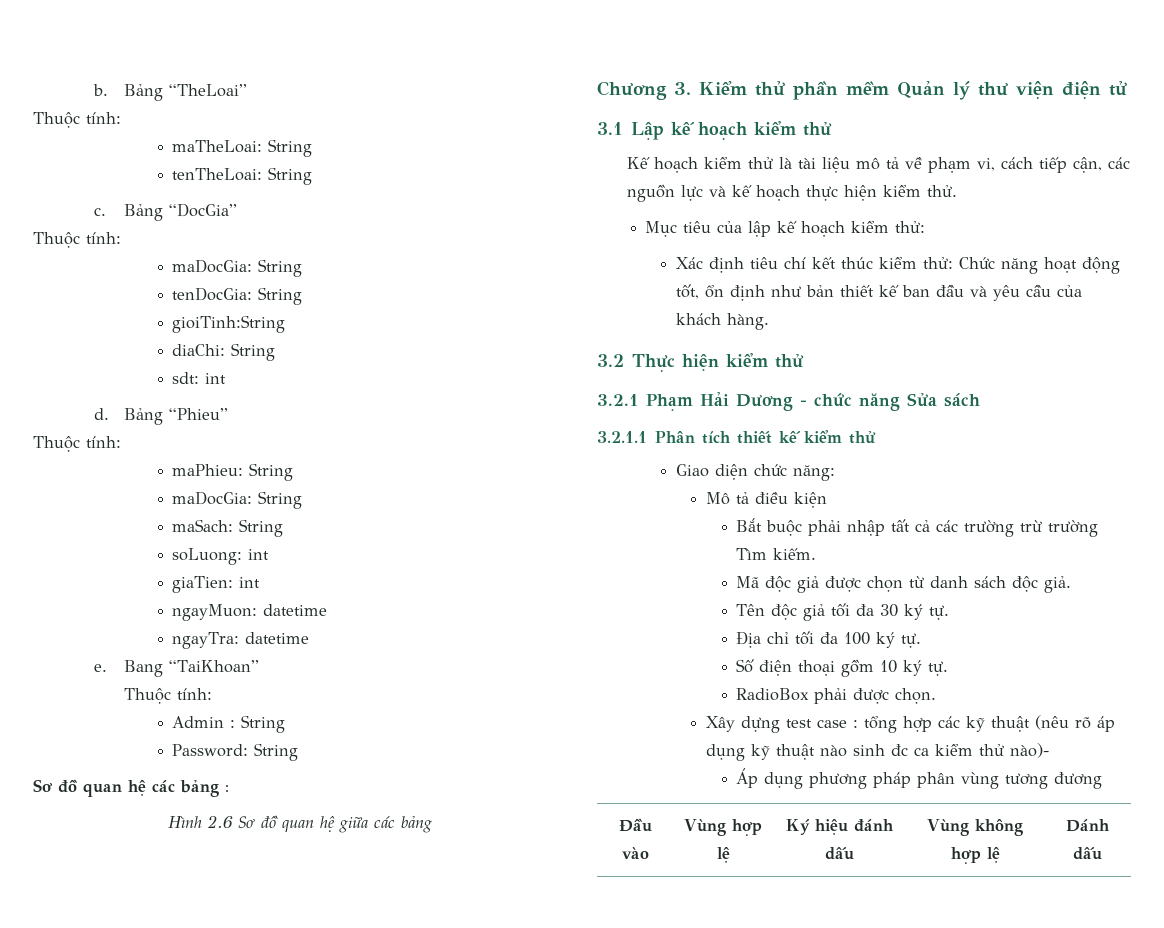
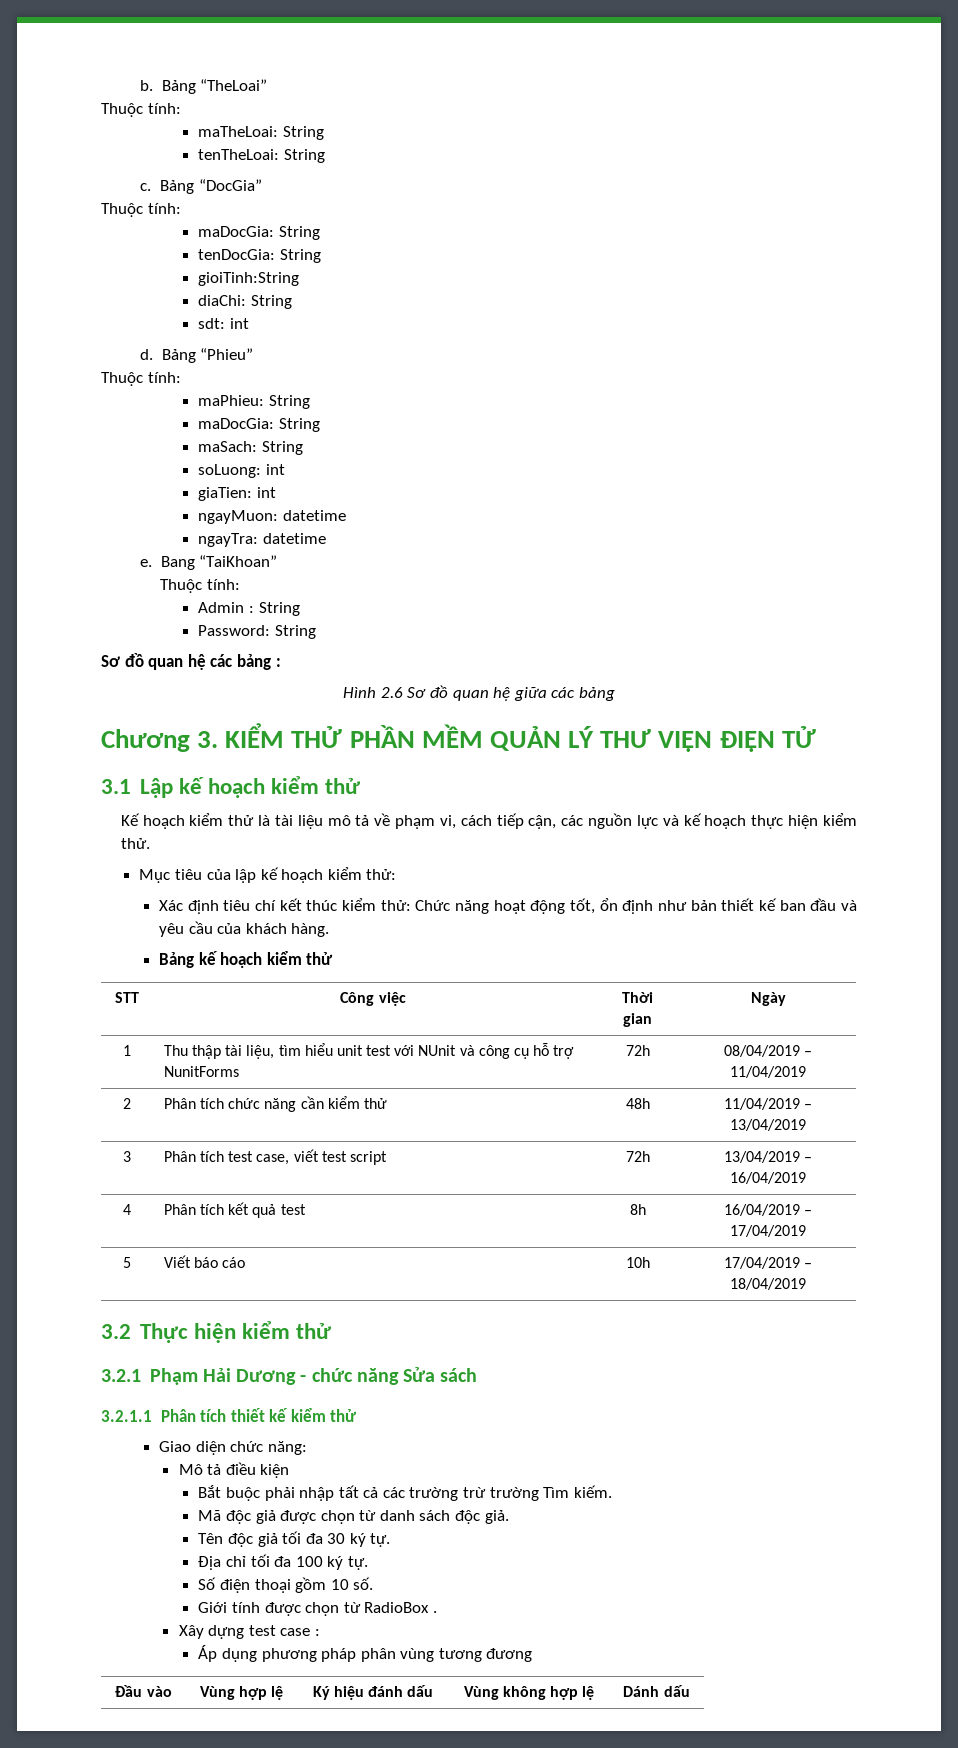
[699,81,1127,100] Kiểm thử phần mềm Quản lý thư viện điện tử -> [225,723,816,752] KIỂM THỬ PHẦN MỀM QUẢN LÝ THƯ VIỆN ĐIỆN TỬ
(769, 321) none -> [159,951,334,968] [114,992,139,1003] [340,992,406,1006] [622,992,653,1003] [623,1013,652,1027] [750,992,786,1006] [122,1045,131,1056] [163,1043,575,1059] [163,1066,239,1077] [625,1045,650,1056] [723,1045,813,1057] [729,1066,806,1078] [122,1098,131,1109] [163,1096,387,1112] [625,1098,650,1109] [723,1098,813,1110] [729,1119,806,1131] [122,1151,131,1162] [163,1149,387,1165] [625,1151,650,1162] [723,1151,813,1163] [729,1172,806,1184] [122,1204,131,1215] [163,1202,306,1218] [629,1204,646,1215] [723,1204,813,1216] [729,1225,806,1237] [122,1257,131,1268] [163,1255,246,1268] [625,1257,650,1268] [723,1257,813,1269] [729,1278,806,1290] // Bảng kế hoạch kiểm thử // STT | Công việc | Thời gian | Ngày // 1 | Thu thập tài liệu, tìm hiểu unit test với NUnit và công cụ hỗ trợ NunitForms | 72h | 08/04/2019 – 11/04/2019 // 2 | Phân tích chức năng cần kiểm thử | 48h | 11/04/2019 – 13/04/2019 // 3 | Phân tích test case, viết test script | 72h | 13/04/2019 – 16/04/2019 // 4 | Phân tích kết quả test | 8h | 16/04/2019 – 17/04/2019 // 5 | Viết báo cáo | 10h | 17/04/2019 – 18/04/2019
[903,660,949,676] [736,688,937,704] ký tự. // RadioBox phải được chọn. -> [353,1577,374,1590] [198,1602,437,1616] số. // Giới tính được chọn từ RadioBox .
[864,715,1116,733] [706,743,1050,761] tổng hợp các kỹ thuật (nêu rõ áp dụng kỹ thuật nào sinh đc ca kiểm thử nào)- -> (321, 1632) none

